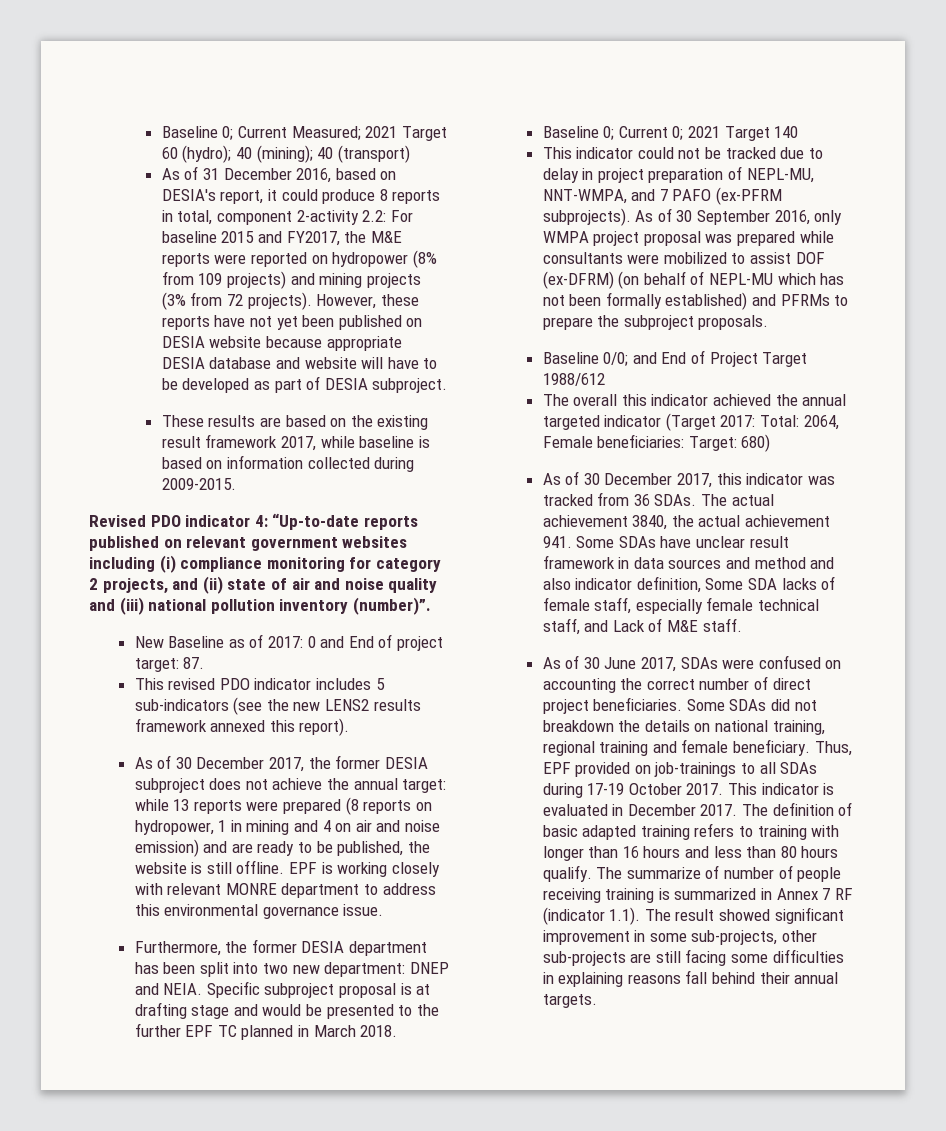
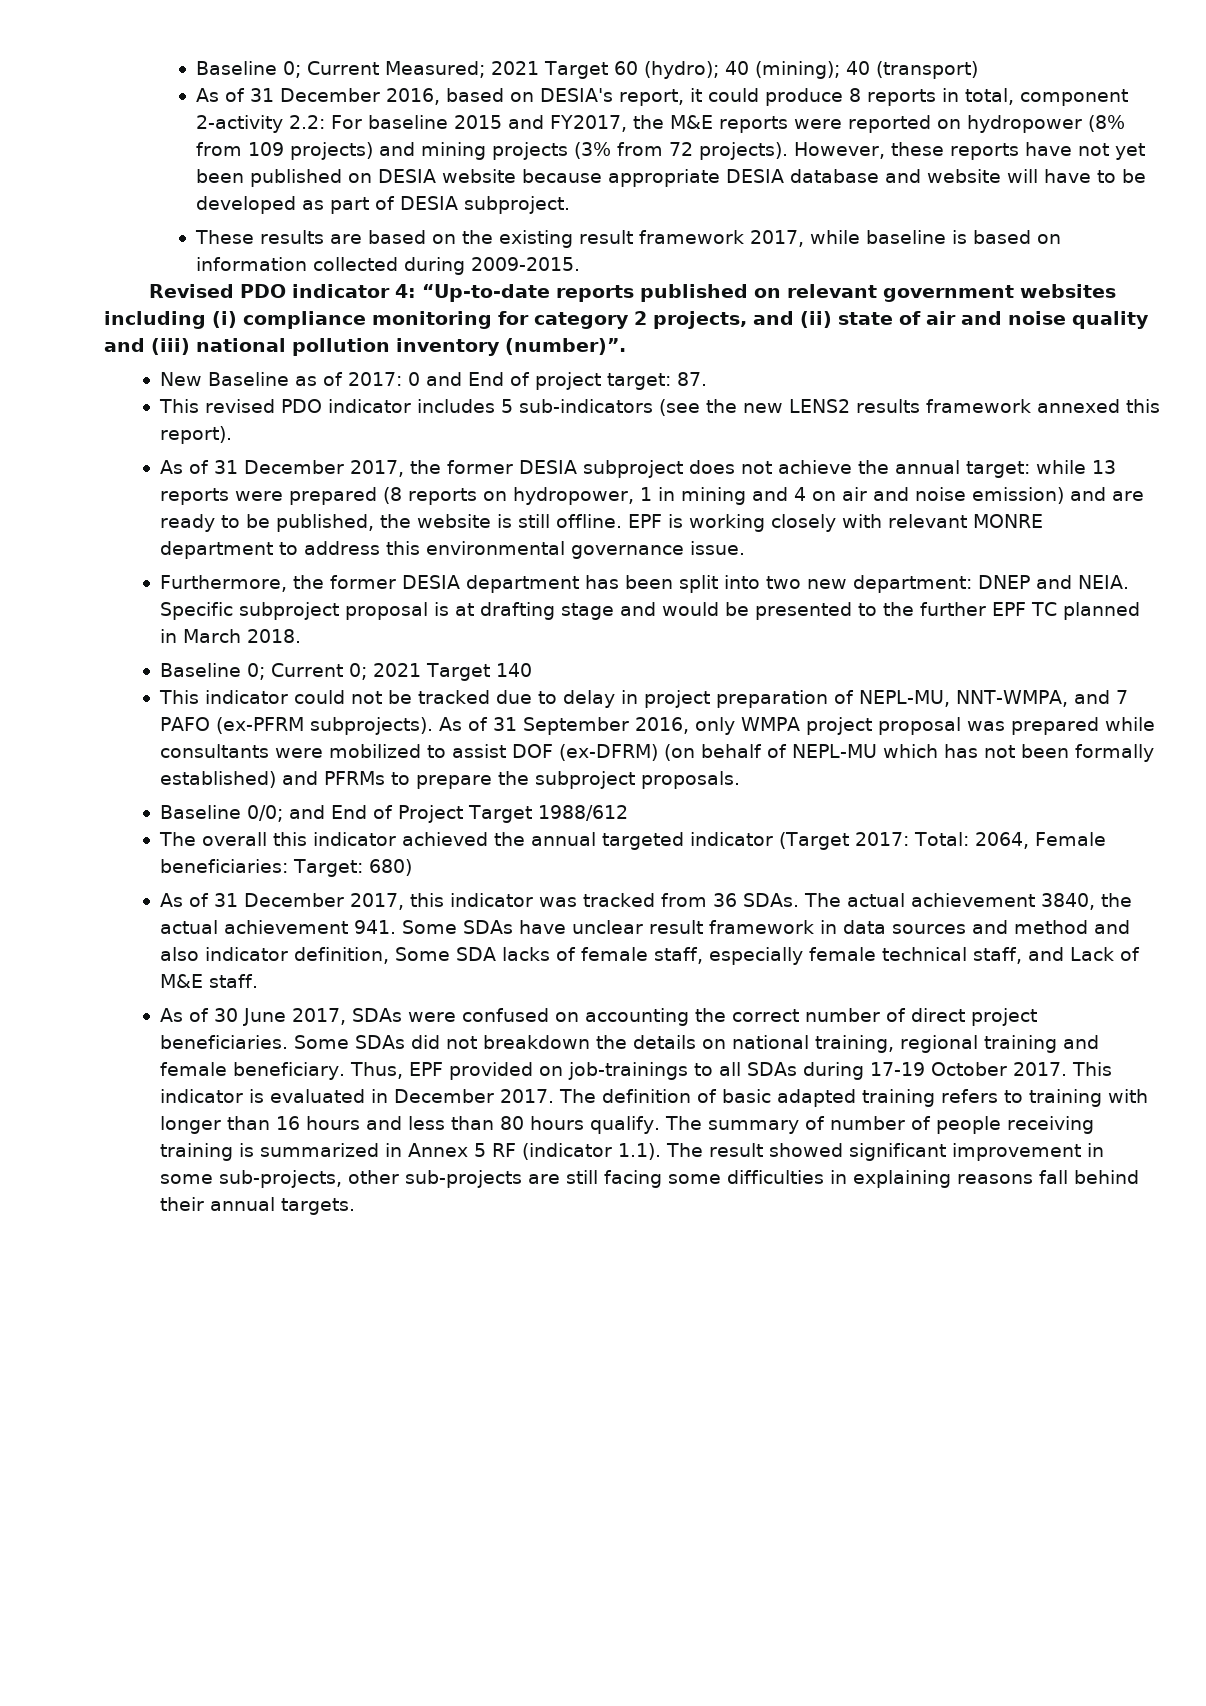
[175,757,192,769] 30 -> [214,460,239,474] 31
[676,210,693,222] 30 -> [493,717,518,731] 31
[583,473,600,485] 30 -> [214,893,239,907] 31
[626,867,701,879] summarize -> [708,1120,800,1134] summary
[822,888,831,900] 7 -> [474,1143,487,1157] 5

